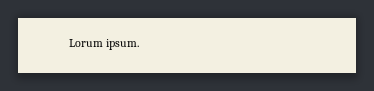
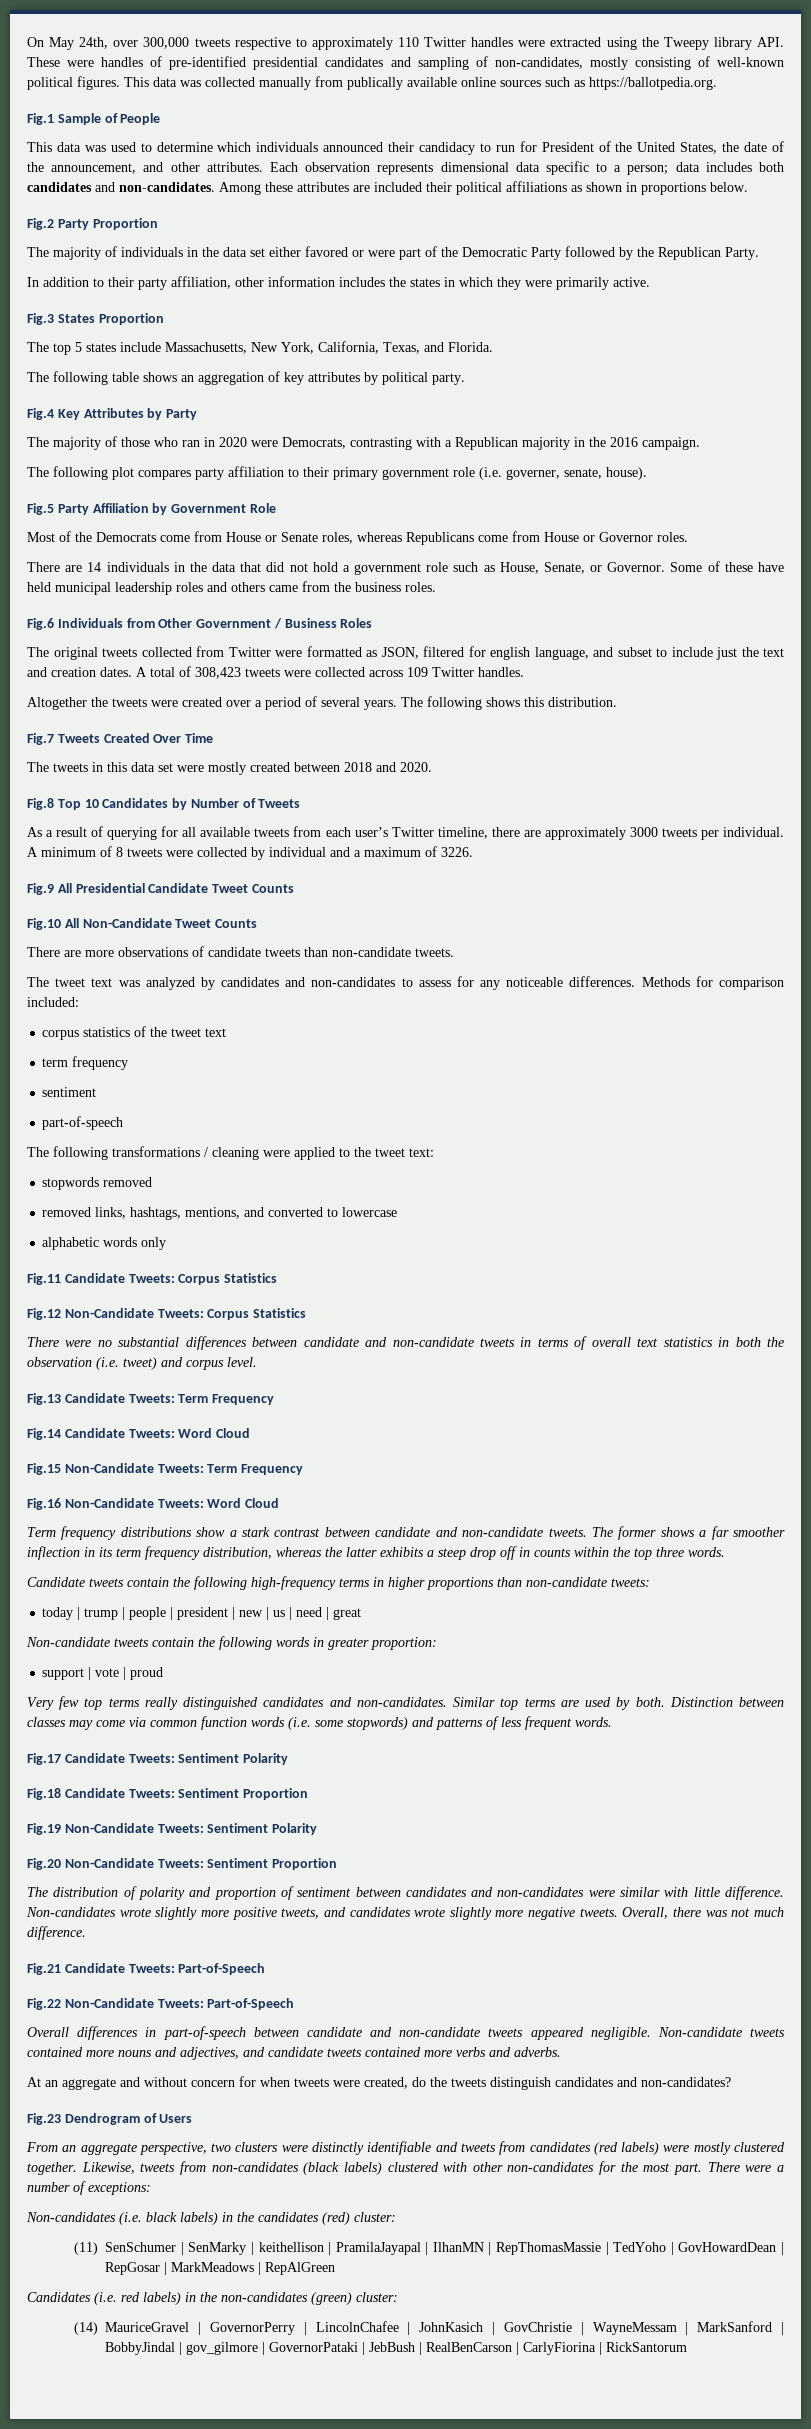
[69,39,140,50] Lorum ipsum. -> [27,37,784,50] [27,56,784,70] [27,76,717,90] [27,113,161,125] [27,141,785,155] [27,161,784,175] [27,181,748,195] [27,218,158,230] [27,246,759,260] [27,276,650,290] [27,313,164,325] [27,341,493,355] [27,371,465,385] [27,408,198,420] [27,436,700,450] [27,466,647,480] [27,503,276,515] [27,531,688,545] [27,561,784,575] [27,581,436,595] [27,618,373,630] [27,646,784,660] [27,666,524,679] [27,696,617,710] [27,733,214,745] [27,762,432,775] [27,798,301,810] [27,826,784,840] [27,846,473,860] [27,883,294,895] [27,918,258,930] [27,946,454,957] [27,976,784,990] [27,997,79,1007] [42,1026,227,1040] [42,1056,129,1070] [42,1087,97,1097] [42,1116,124,1130] [27,1146,434,1160] [42,1177,153,1190] [42,1207,398,1220] [42,1237,167,1250] [27,1273,278,1285] [27,1308,307,1320] [27,1336,785,1350] [27,1357,257,1370] [27,1393,275,1405] [27,1428,251,1440] [27,1463,304,1475] [27,1498,280,1510] [27,1526,785,1540] [27,1546,725,1560] [27,1576,650,1590] [42,1607,362,1620] [26,1636,437,1650] [42,1667,164,1680] [27,1696,785,1710] [27,1716,612,1730] [27,1753,289,1765] [27,1788,309,1800] [27,1823,318,1835] [27,1858,338,1870] [27,1886,784,1900] [26,1907,784,1920] [27,1926,86,1940] [27,1963,266,1975] [27,1998,295,2010] [27,2026,785,2040] [27,2047,561,2060] [27,2076,731,2090] [27,2113,193,2125] [26,2141,785,2155] [27,2161,784,2175] [27,2181,151,2195] [26,2212,396,2225] [74,2242,784,2255] [105,2262,336,2275] [27,2292,398,2305] [74,2321,785,2335] [105,2342,688,2355] On May 24th, over 300,000 tweets respective to approximately 110 Twitter handles were extracted using the Tweepy library API. These were handles of pre-identified presidential candidates and sampling of non-candidates, mostly consisting of well-known political figures. This data was collected manually from publically available online sources such as https://ballotpedia.org. // Fig.1 Sample of People // This data was used to determine which individuals announced their candidacy to run for President of the United States, the date of the announcement, and other attributes. Each observation represents dimensional data specific to a person; data includes both candidates and non-candidates. Among these attributes are included their political affiliations as shown in proportions below. // Fig.2 Party Proportion // The majority of individuals in the data set either favored or were part of the Democratic Party followed by the Republican Party. // In addition to their party affiliation, other information includes the states in which they were primarily active. // Fig.3 States Proportion // The top 5 states include Massachusetts, New York, California, Texas, and Florida. // The following table shows an aggregation of key attributes by political party. // Fig.4 Key Attributes by Party // The majority of those who ran in 2020 were Democrats, contrasting with a Republican majority in the 2016 campaign. // The following plot compares party affiliation to their primary government role (i.e. governer, senate, house). // Fig.5 Party Affiliation by Government Role // Most of the Democrats come from House or Senate roles, whereas Republicans come from House or Governor roles. // There are 14 individuals in the data that did not hold a government role such as House, Senate, or Governor. Some of these have held municipal leadership roles and others came from the business roles. // Fig.6 Individuals from Other Government / Business Roles // The original tweets collected from Twitter were formatted as JSON, filtered for english language, and subset to include just the text and creation dates. A total of 308,423 tweets were collected across 109 Twitter handles. // Altogether the tweets were created over a period of several years. The following shows this distribution. // Fig.7 Tweets Created Over Time // The tweets in this data set were mostly created between 2018 and 2020. // Fig.8 Top 10 Candidates by Number of Tweets // As a result of querying for all available tweets from each user’s Twitter timeline, there are approximately 3000 tweets per individual. A minimum of 8 tweets were collected by individual and a maximum of 3226. // Fig.9 All Presidential Candidate Tweet Counts // Fig.10 All Non-Candidate Tweet Counts // There are more observations of candidate tweets than non-candidate tweets. // The tweet text was analyzed by candidates and non-candidates to assess for any noticeable differences. Methods for comparison included: // corpus statistics of the tweet text // term frequency // sentiment // part-of-speech // The following transformations / cleaning were applied to the tweet text: // stopwords removed // removed links, hashtags, mentions, and converted to lowercase // alphabetic words only // Fig.11 Candidate Tweets: Corpus Statistics // Fig.12 Non-Candidate Tweets: Corpus Statistics // There were no substantial differences between candidate and non-candidate tweets in terms of overall text statistics in both the observation (i.e. tweet) and corpus level. // Fig.13 Candidate Tweets: Term Frequency // Fig.14 Candidate Tweets: Word Cloud // Fig.15 Non-Candidate Tweets: Term Frequency // Fig.16 Non-Candidate Tweets: Word Cloud // Term frequency distributions show a stark contrast between candidate and non-candidate tweets. The former shows a far smoother inflection in its term frequency distribution, whereas the latter exhibits a steep drop off in counts within the top three words. // Candidate tweets contain the following high-frequency terms in higher proportions than non-candidate tweets: // today | trump | people | president | new | us | need | great // Non-candidate tweets contain the following words in greater proportion: // support | vote | proud // Very few top terms really distinguished candidates and non-candidates. Similar top terms are used by both. Distinction between classes may come via common function words (i.e. some stopwords) and patterns of less frequent words. // Fig.17 Candidate Tweets: Sentiment Polarity // Fig.18 Candidate Tweets: Sentiment Proportion // Fig.19 Non-Candidate Tweets: Sentiment Polarity // Fig.20 Non-Candidate Tweets: Sentiment Proportion // The distribution of polarity and proportion of sentiment between candidates and non-candidates were similar with little difference. Non-candidates wrote slightly more positive tweets, and candidates wrote slightly more negative tweets. Overall, there was not much difference. // Fig.21 Candidate Tweets: Part-of-Speech // Fig.22 Non-Candidate Tweets: Part-of-Speech // Overall differences in part-of-speech between candidate and non-candidate tweets appeared negligible. Non-candidate tweets contained more nouns and adjectives, and candidate tweets contained more verbs and adverbs. // At an aggregate and without concern for when tweets were created, do the tweets distinguish candidates and non-candidates? // Fig.23 Dendrogram of Users // From an aggregate perspective, two clusters were distinctly identifiable and tweets from candidates (red labels) were mostly clustered together. Likewise, tweets from non-candidates (black labels) clustered with other non-candidates for the most part. There were a number of exceptions: // Non-candidates (i.e. black labels) in the candidates (red) cluster: // (11) SenSchumer | SenMarky | keithellison | PramilaJayapal | IlhanMN | RepThomasMassie | TedYoho | GovHowardDean | RepGosar | MarkMeadows | RepAlGreen // Candidates (i.e. red labels) in the non-candidates (green) cluster: // (14) MauriceGravel | GovernorPerry | LincolnChafee | JohnKasich | GovChristie | WayneMessam | MarkSanford | BobbyJindal | gov_gilmore | GovernorPataki | JebBush | RealBenCarson | CarlyFiorina | RickSantorum

